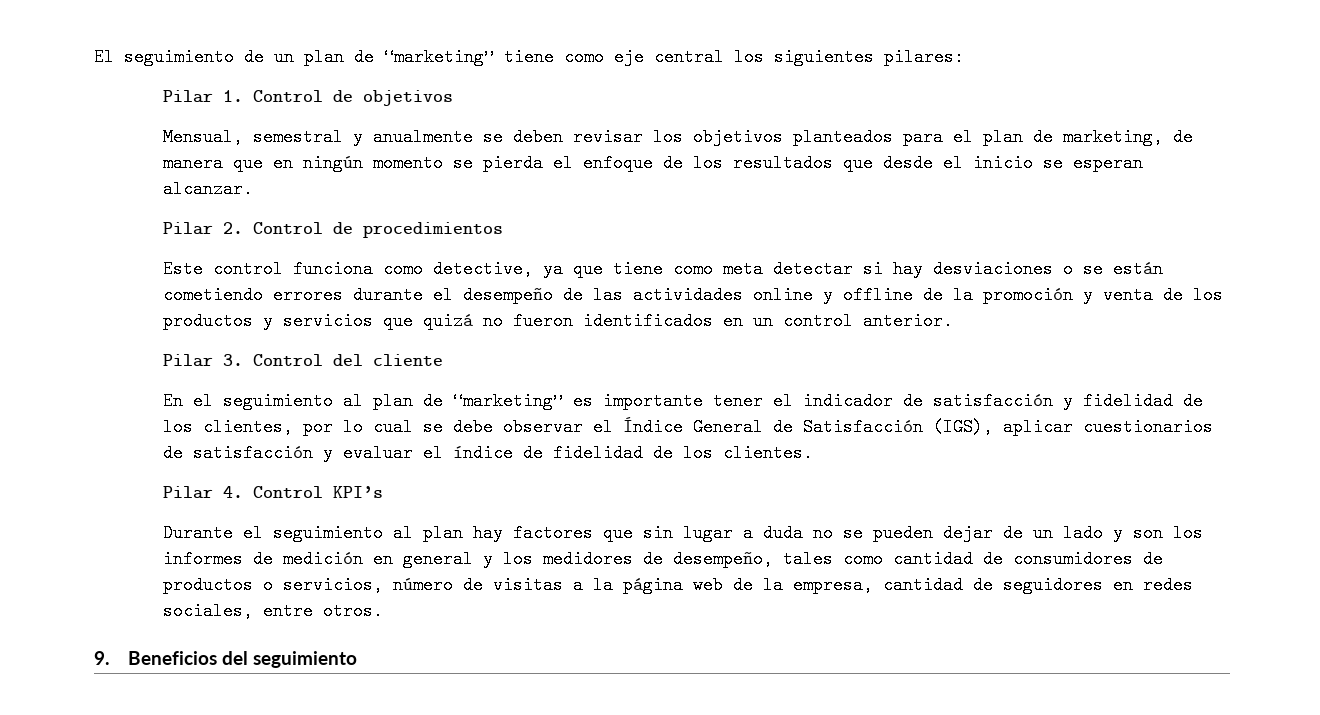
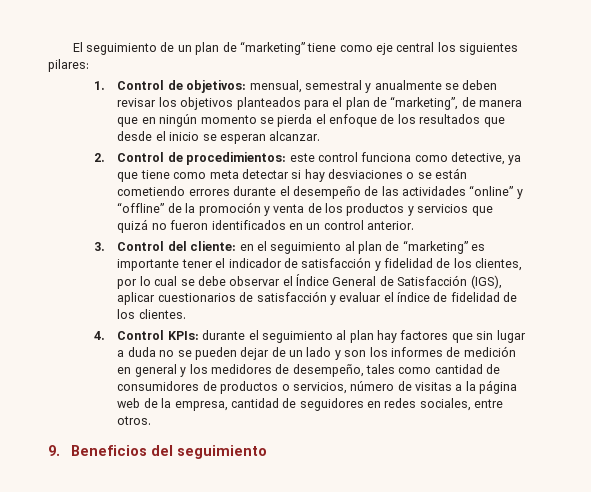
[162,90,213,103] Pilar -> (89, 65) none
[362,90,453,106] [162,128,243,146] objetivos // Mensual, -> [186,80,302,93] objetivos: mensual,
[1062,128,1163,146] marketing, -> [390,96,459,110] “marketing”,
[162,222,213,235] Pilar -> (321, 136) none
[362,222,503,238] [162,260,203,278] procedimientos // Este -> [186,152,315,165] procedimientos: este
[752,286,913,304] online y offline -> [469,185,523,199] [117,202,165,213] “online” y “offline”
[162,354,213,367] Pilar -> (414, 225) none
[372,354,443,366] [162,392,183,410] cliente // En -> [190,241,254,251] cliente: en
[162,486,213,499] Pilar -> (186, 314) none
[332,486,383,498] [162,524,233,542] KPI’s // Durante -> [167,330,246,340] KPIs: durante

